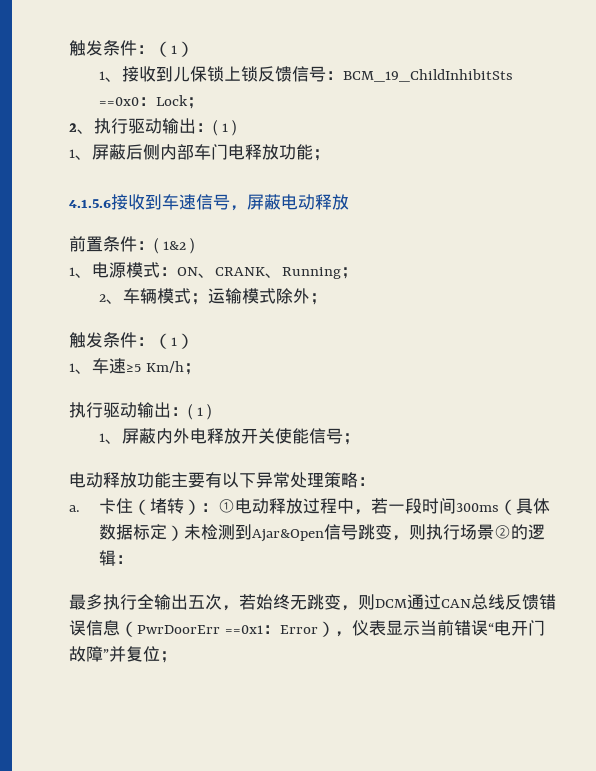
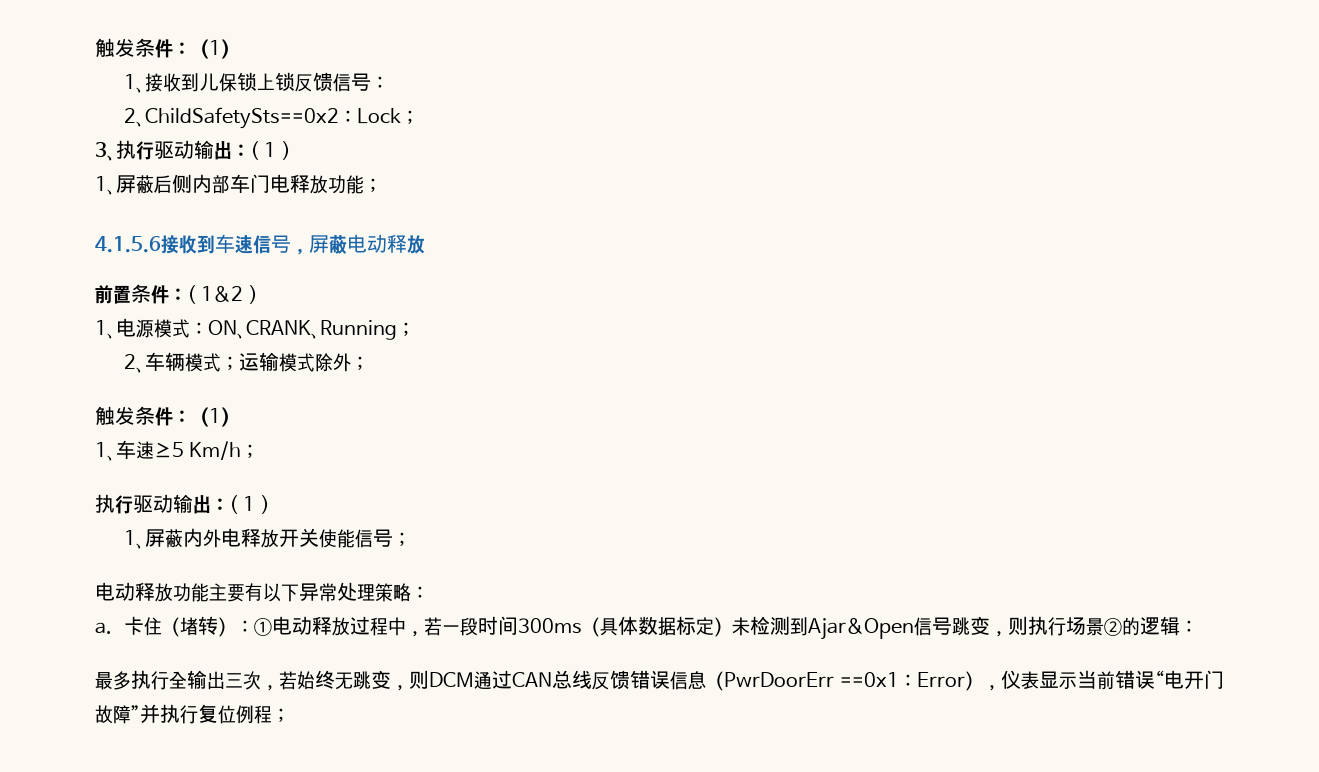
[343,69,514,82] [99,97,140,106] BCM_19_ChildInhibitSts ==0x0 -> [124,107,340,129] // 2、ChildSafetySts==0x2
[69,123,77,132] 2 -> [95,142,107,157] 3
[188,595,205,609] 五 -> [225,673,243,688] 三
[126,646,160,662] 复位 -> [160,704,272,724] 执行复位例程

